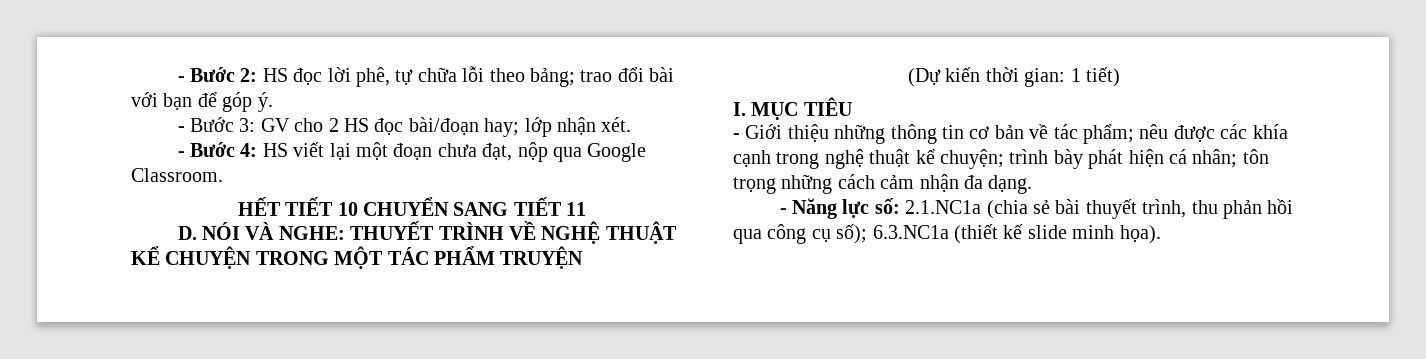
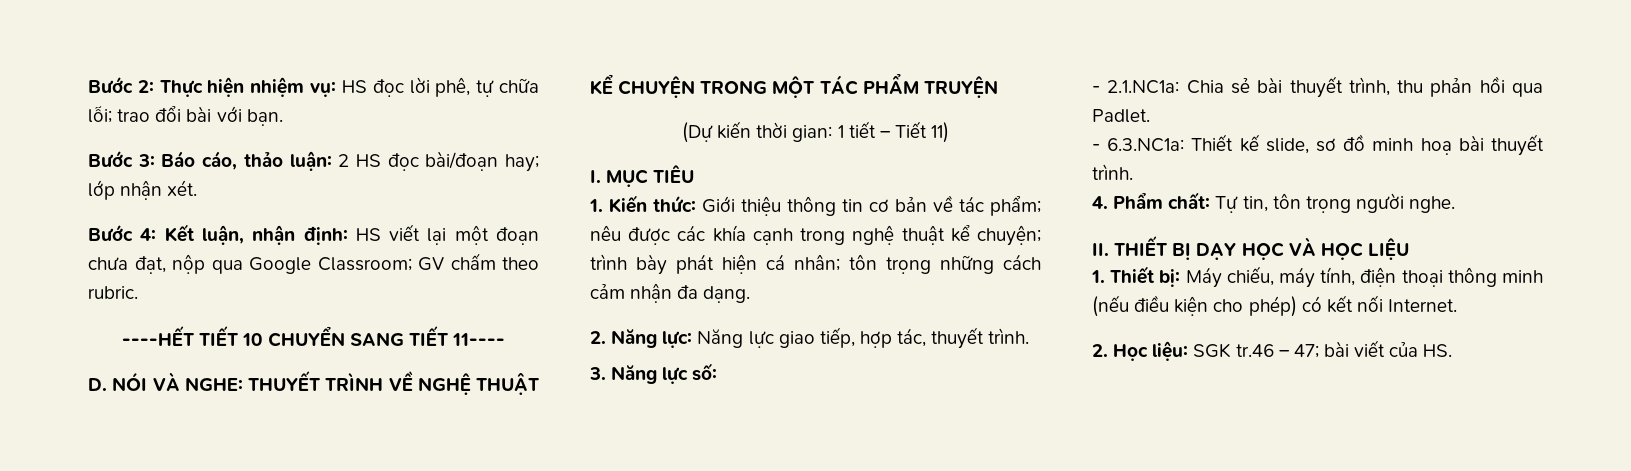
[177,76,185,82] - -> (88, 84) none
(258, 75) none -> [159,77,337,97] Thực hiện nhiệm vụ:
[462,66,576,87] lỗi theo bảng; -> [88,106,112,123] lỗi;
[163,92,273,112] [177,117,324,132] bạn để góp ý. // - Bước 3: GV cho -> [246,109,283,126] [88,150,332,171] bạn. // Bước 3: Báo cáo, thảo luận:
[177,151,185,157] - -> (198, 188) none
(258, 150) none -> [164,224,348,245] Kết luận, nhận định:
[131,168,223,182] [237,197,281,216] Classroom. // HẾT -> [317,253,539,271] [88,286,138,299] [122,325,195,346] Classroom; GV chấm theo rubric. // ----HẾT
[566,202,587,216] 11 -> [451,333,505,346] 11----
[1086,67,1120,87] tiết) -> [848,121,950,143] tiết – Tiết 11)
[733,133,740,139] - -> [589,195,696,213] 1. Kiến thức:
[834,124,886,144] những -> (781, 206) none
[779,208,787,214] - -> [590,327,1030,349] [589,367,606,380] 2. Năng lực: Năng lực giao tiếp, hợp tác, thuyết trình. // 3.
[905,200,1028,219] 2.1.NC1a (chia -> [1092,80,1224,94] // - 2.1.NC1a: Chia
[767,224,1161,244] công cụ số); 6.3.NC1a (thiết kế slide minh họa). -> [1092,109,1150,123] [1092,134,1544,156] [1092,164,1133,180] [1092,192,1456,213] [1092,235,1409,260] [1091,266,1543,288] [1092,295,1458,317] [1092,340,1453,361] Padlet. // - 6.3.NC1a: Thiết kế slide, sơ đồ minh hoạ bài thuyết trình. // 4. Phẩm chất: Tự tin, tôn trọng người nghe. // II. THIẾT BỊ DẠY HỌC VÀ HỌC LIỆU // 1. Thiết bị: Máy chiếu, máy tính, điện thoại thông minh (nếu điều kiện cho phép) có kết nối Internet. // 2. Học liệu: SGK tr.46 – 47; bài viết của HS.

